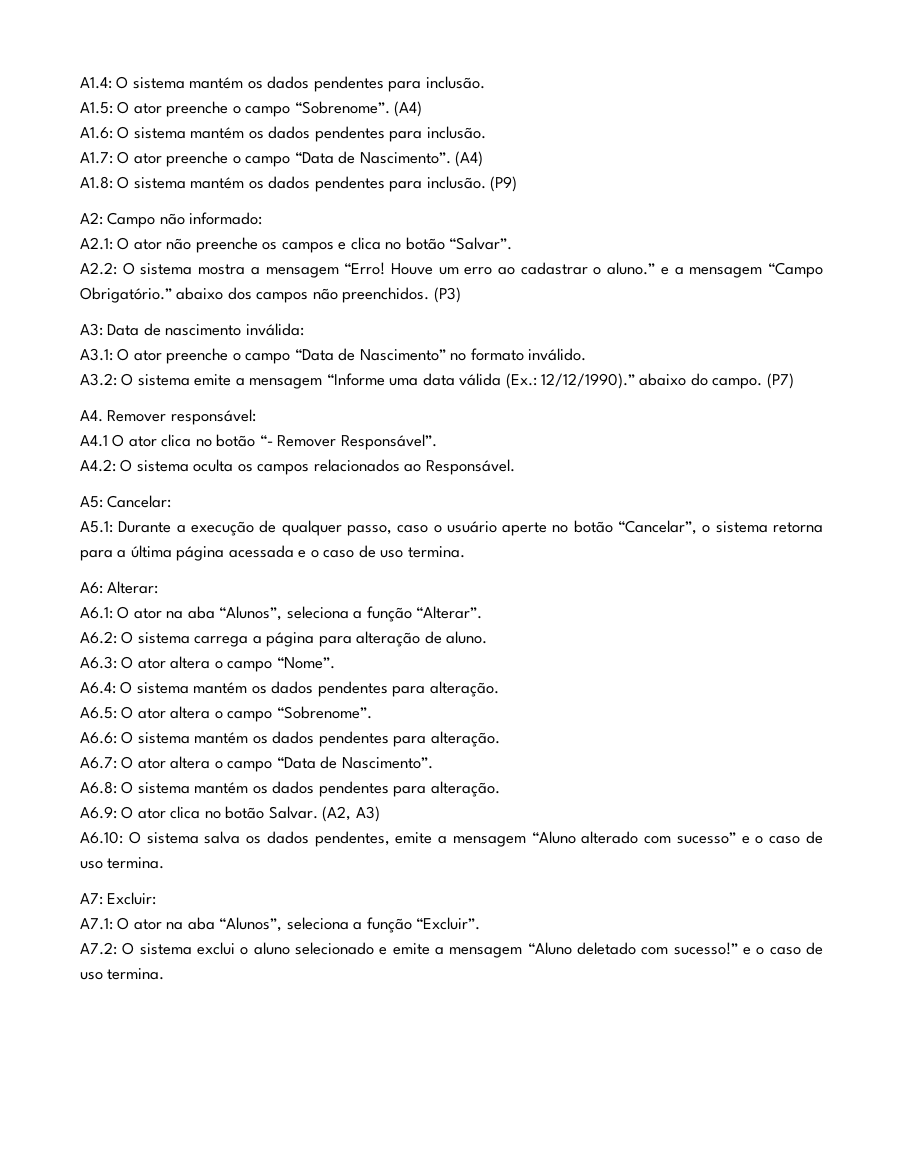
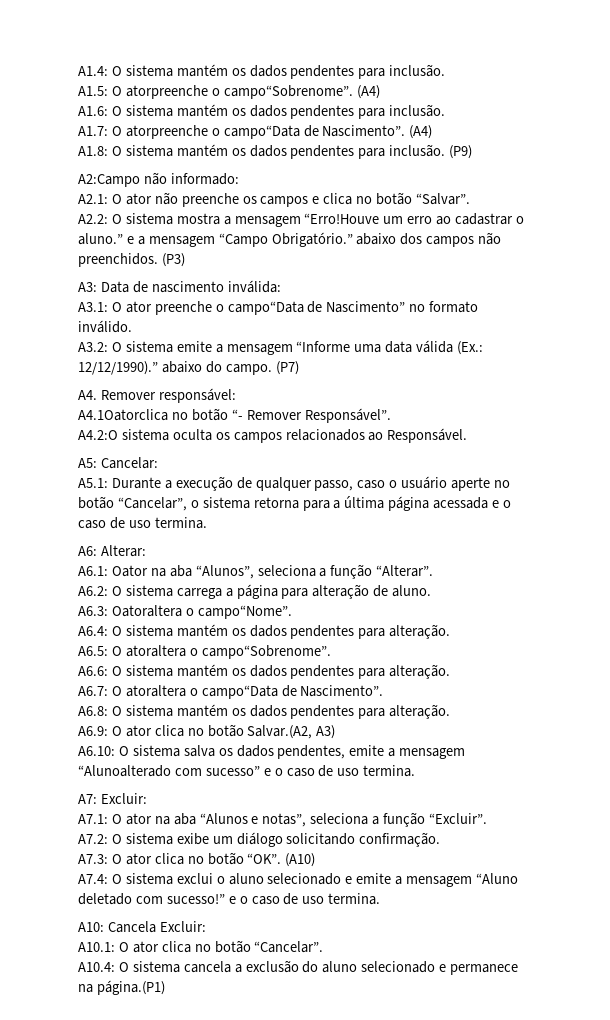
[133,101,390,117] ator preenche o campo “Sobrenome”. -> [125,85,353,99] atorpreenche o campo“Sobrenome”.
[133,151,334,167] ator preenche o campo “Data -> [125,125,300,139] atorpreenche o campo“Data
[80,212,156,228] A2: Campo -> [78,174,140,187] A2:Campo
[344,262,433,275] “Erro! Houve -> [304,213,380,224] “Erro!Houve
[245,349,334,364] campo “Data -> [227,301,304,315] campo“Data
[80,434,192,447] A4.1 O ator clica -> [78,409,168,421] A4.1Oatorclica
[80,459,133,472] A4.2: O -> [78,430,118,440] A4.2:O
[117,606,162,619] O ator -> [111,565,148,577] Oator
[121,656,335,672] O ator altera o campo “Nome”. -> [111,605,292,619] Oatoraltera o campo“Nome”.
[137,706,372,722] ator altera o campo “Sobrenome”. -> [125,645,331,659] atoraltera o campo“Sobrenome”.
[137,756,316,772] ator altera o campo “Data -> [125,685,278,699] atoraltera o campo“Data
[268,806,352,822] Salvar. (A2, -> [247,725,313,739] Salvar.(A2,
[531,831,639,844] “Aluno alterado -> [78,765,171,777] “Alunoalterado
[219,917,283,932] “Alunos”, -> [199,813,307,827] “Alunos e notas”,
(192, 949) none -> [176,832,441,847] [78,852,316,867] [78,873,173,885] exibe um diálogo solicitando confirmação. // A7.3: O ator clica no botão “OK”. (A10) // A7.4: O sistema
(165, 974) none -> [78,921,206,933] [78,940,324,953] [78,960,519,975] [78,980,165,995] // A10: Cancela Excluir: // A10.1: O ator clica no botão “Cancelar”. // A10.4: O sistema cancela a exclusão do aluno selecionado e permanece na página.(P1)

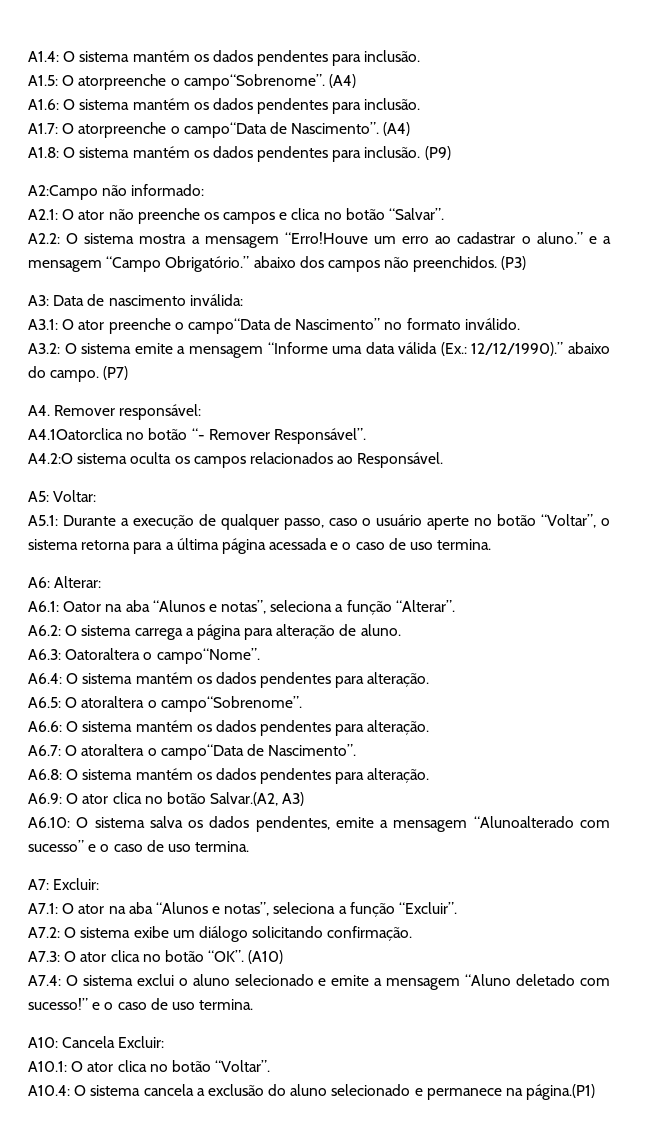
[100,457,158,469] Cancelar: -> [53,490,97,502] Voltar:
[117,497,187,511] “Cancelar”, -> [541,514,597,528] “Voltar”,
[195,565,254,579] “Alunos”, -> [152,600,267,614] “Alunos e notas”,
[254,941,324,953] “Cancelar”. -> [215,1060,271,1072] “Voltar”.

